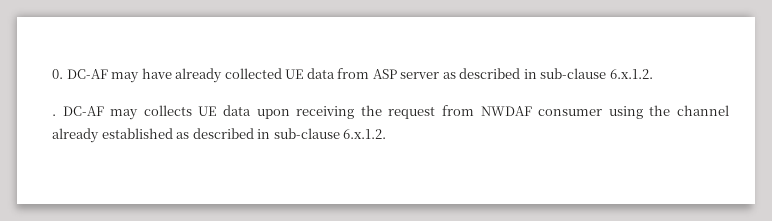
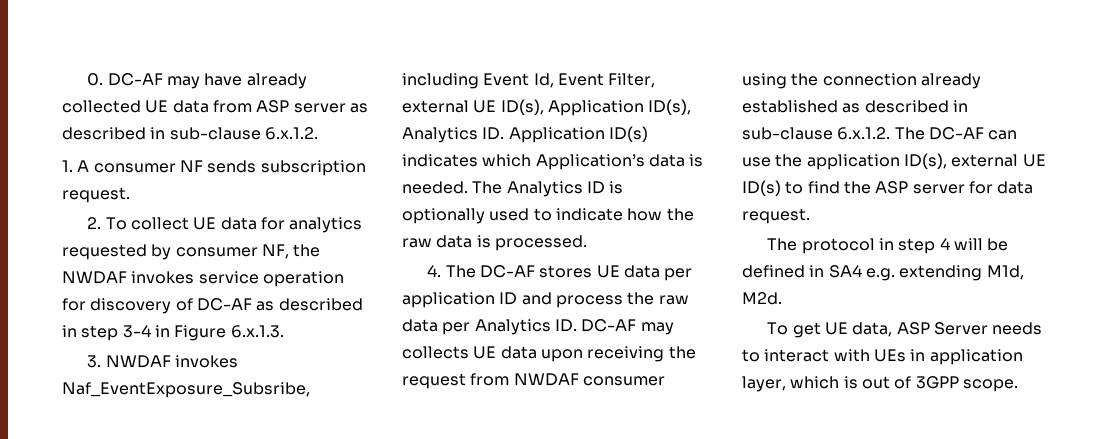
[52,114,56,116] . -> [62,160,366,176] [62,187,130,203] [87,217,363,233] [62,244,321,260] [62,271,344,287] [62,298,363,314] [62,325,284,341] [87,355,239,368] [62,382,310,398] [402,73,656,89] [402,99,692,116] [402,126,648,143] [402,154,704,170] [402,181,624,197] [402,208,694,224] [402,235,587,251] [427,265,693,281] [402,292,689,308] [402,319,577,335] 1. A consumer NF sends subscription request. // 2. To collect UE data for analytics requested by consumer NF, the NWDAF invokes service operation for discovery of DC-AF as described in step 3-4 in Figure 6.x.1.3. // 3. NWDAF invokes Naf_EventExposure_Subsribe, including Event Id, Event Filter, external UE ID(s), Application ID(s), Analytics ID. Application ID(s) indicates which Application’s data is needed. The Analytics ID is optionally used to indicate how the raw data is processed. // 4. The DC-AF stores UE data per application ID and process the raw data per Analytics ID.
[677,105,730,116] channel -> [822,73,917,86] connection
(387, 134) none -> [894,127,1018,140] [742,153,1046,170] [742,180,1034,196] [742,208,810,224] [767,238,1009,254] [742,265,1024,281] [742,292,782,305] [767,322,1043,338] [742,349,1023,365] [742,376,1018,392] The DC-AF can use the application ID(s), external UE ID(s) to find the ASP server for data request. // The protocol in step 4 will be defined in SA4 e.g. extending M1d, M2d. // To get UE data, ASP Server needs to interact with UEs in application layer, which is out of 3GPP scope.

